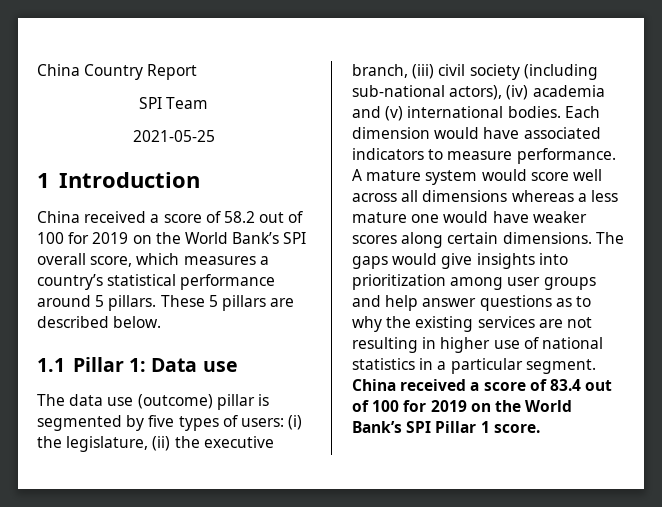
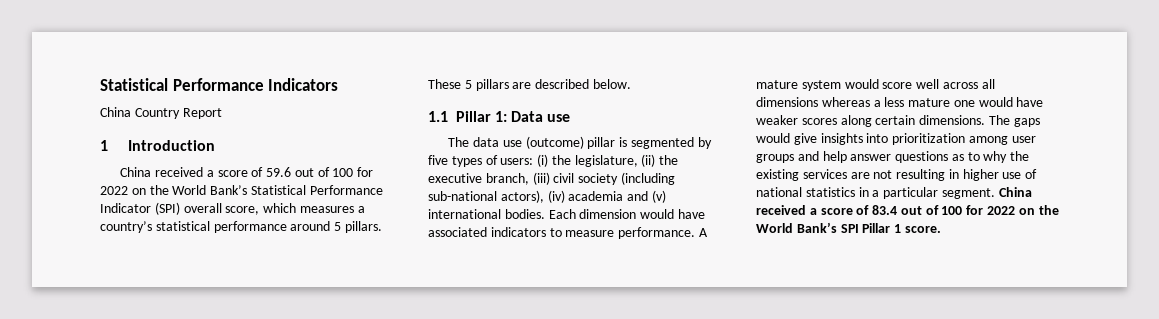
(37, 70) none -> [100,78,339,91] Statistical Performance Indicators //
[138,97,209,109] [132,130,215,142] // SPI Team // 2021-05-25 -> (222, 113) none
[223,211,304,223] [37,232,307,244] 58.2 out of 100 for 2019 on the World Bank’s SPI -> [266,167,374,177] [100,185,383,195] [100,202,180,215] 59.6 out of 100 for 2022 on the World Bank’s Statistical Performance Indicator (SPI)
[430,400,467,412] 2019 -> [987,206,1016,215] 2022

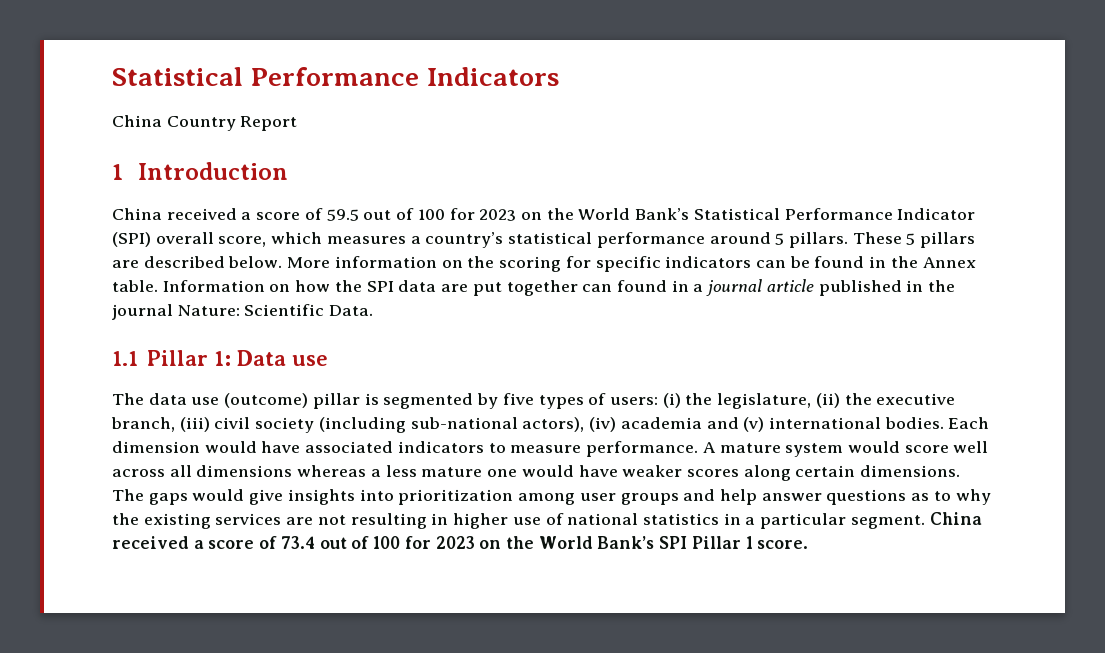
[266,167,374,177] [100,186,128,195] 59.6 out of 100 for 2022 -> [326,208,517,221] 59.5 out of 100 for 2023
(631, 84) none -> [287,256,976,272] [112,279,956,296] [112,304,374,320] More information on the scoring for specific indicators can be found in the Annex table. Information on how the SPI data are put together can found in a journal article published in the journal Nature: Scientific Data.
[872,205,1016,215] 83.4 out of 100 for 2022 -> [280,536,475,549] 73.4 out of 100 for 2023

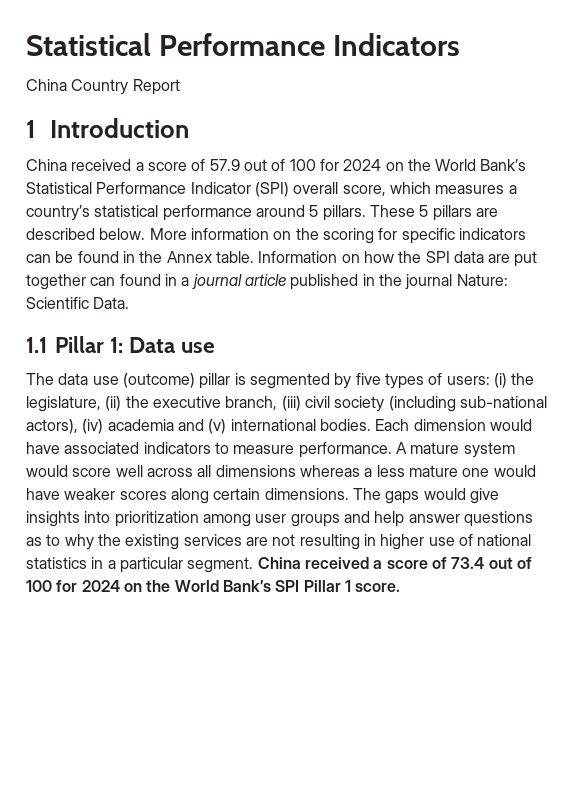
[326,208,517,221] 59.5 out of 100 for 2023 -> [209,159,382,171] 57.9 out of 100 for 2024
[435,536,475,549] 2023 -> [81,580,120,592] 2024

